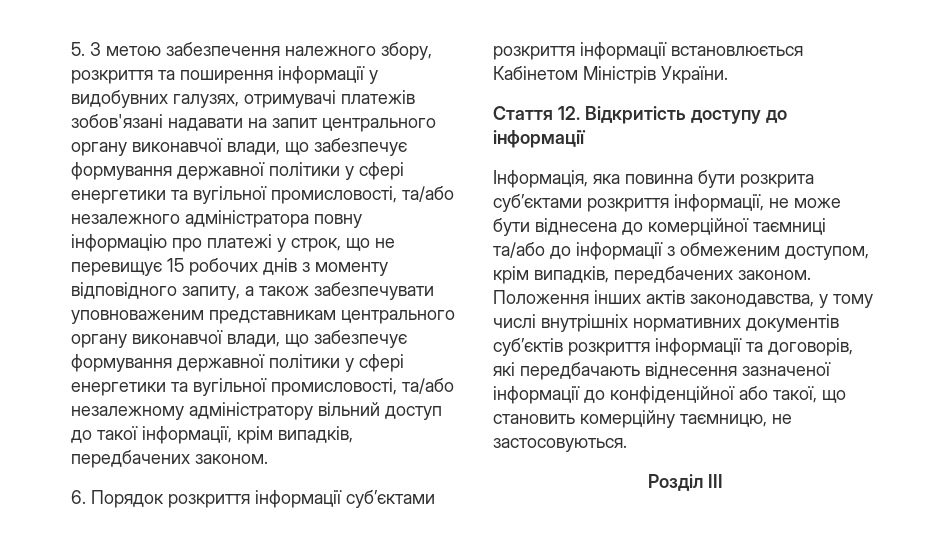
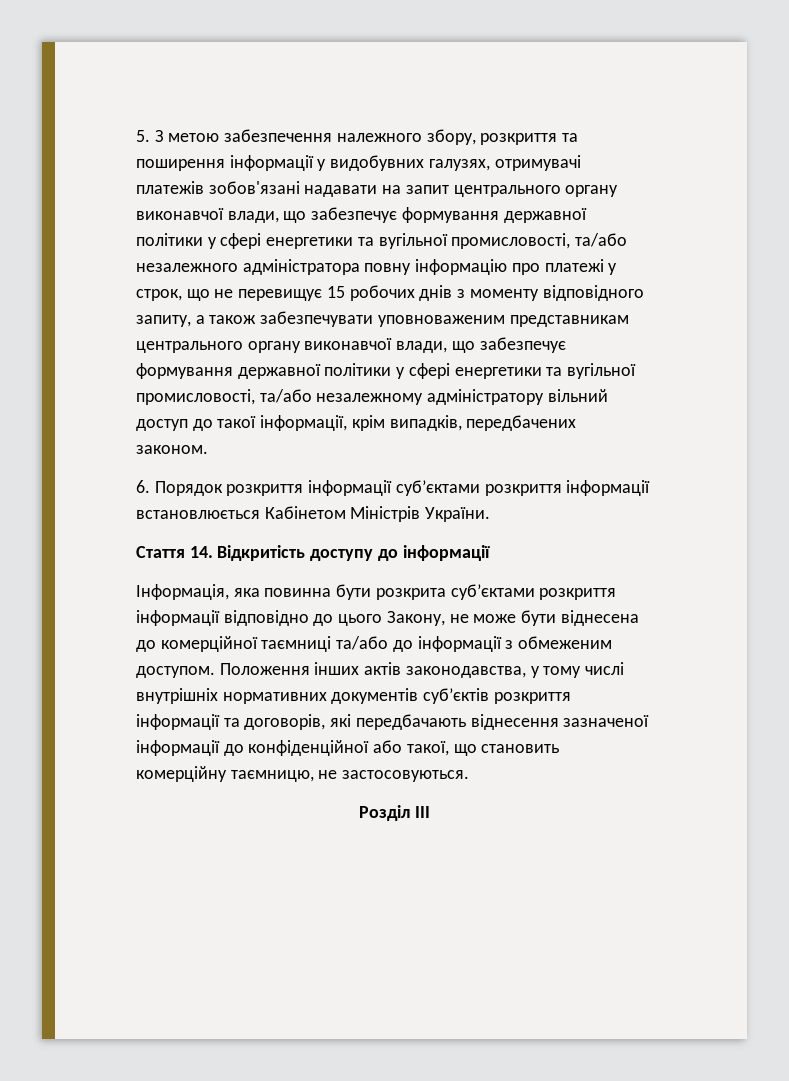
[558,106,580,120] 12. -> [189,546,213,558] 14.
[674,194,764,212] інформації, -> [136,610,445,626] інформації відповідно до цього Закону,
[785,246,869,260] [493,266,811,284] доступом, крім випадків, передбачених законом. -> [136,666,215,678] доступом.

